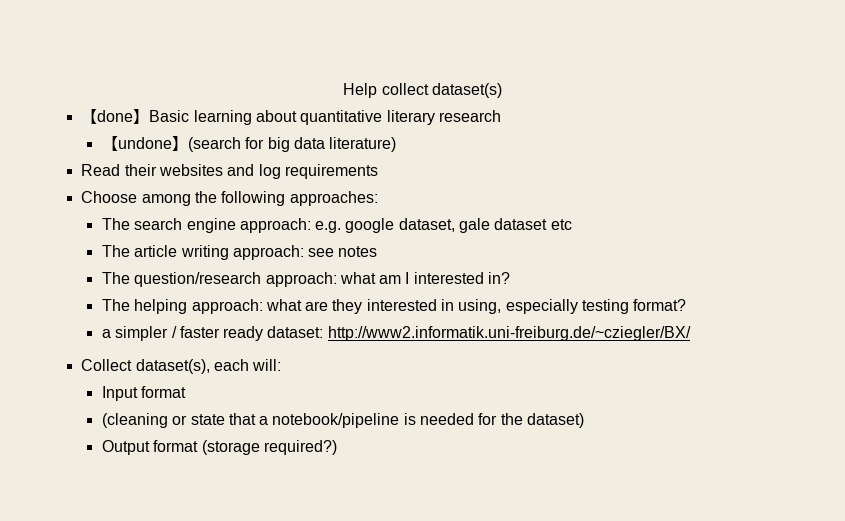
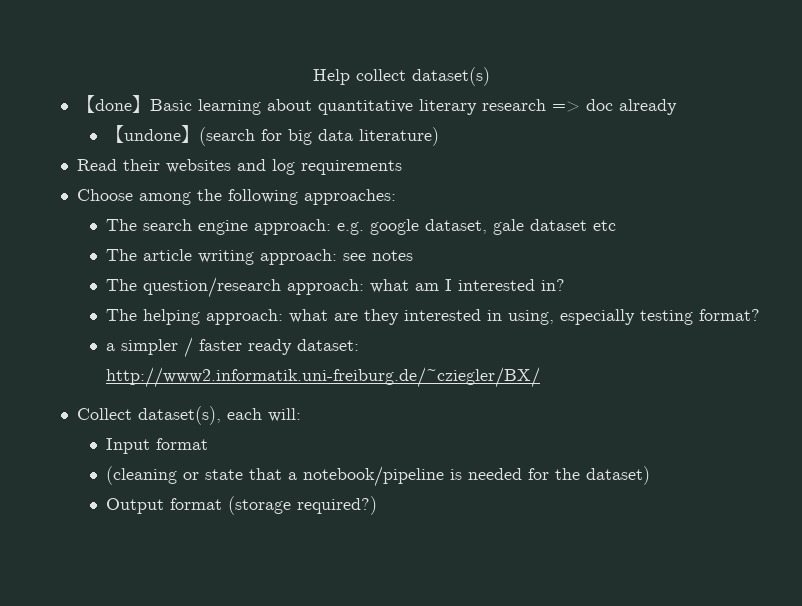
(501, 116) none -> [551,99,677,115] => doc already

